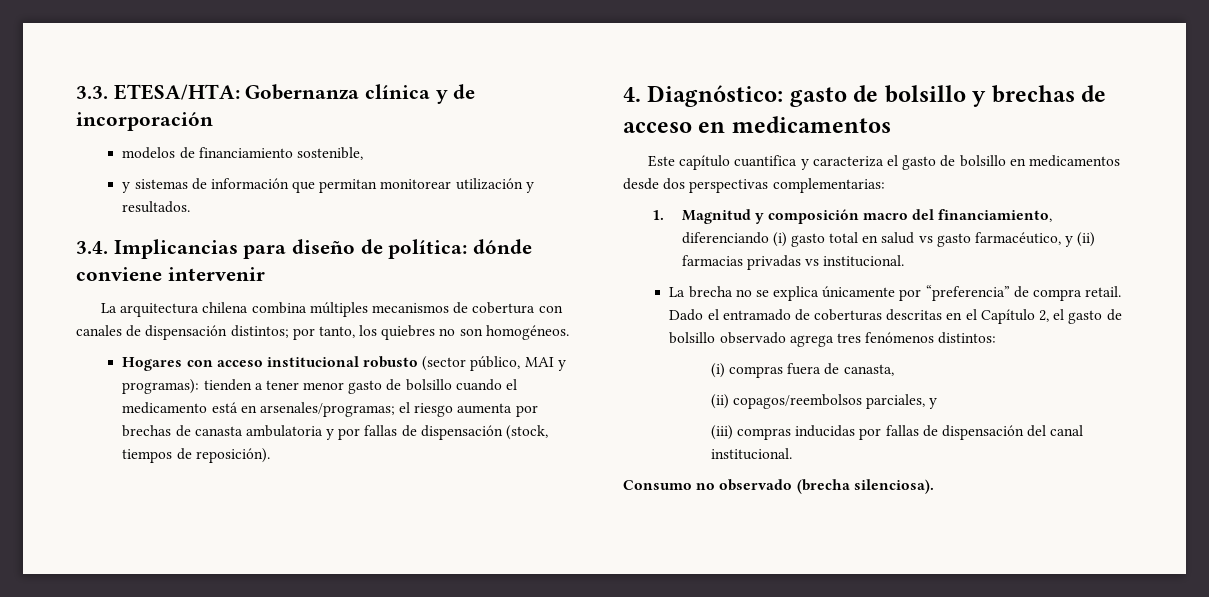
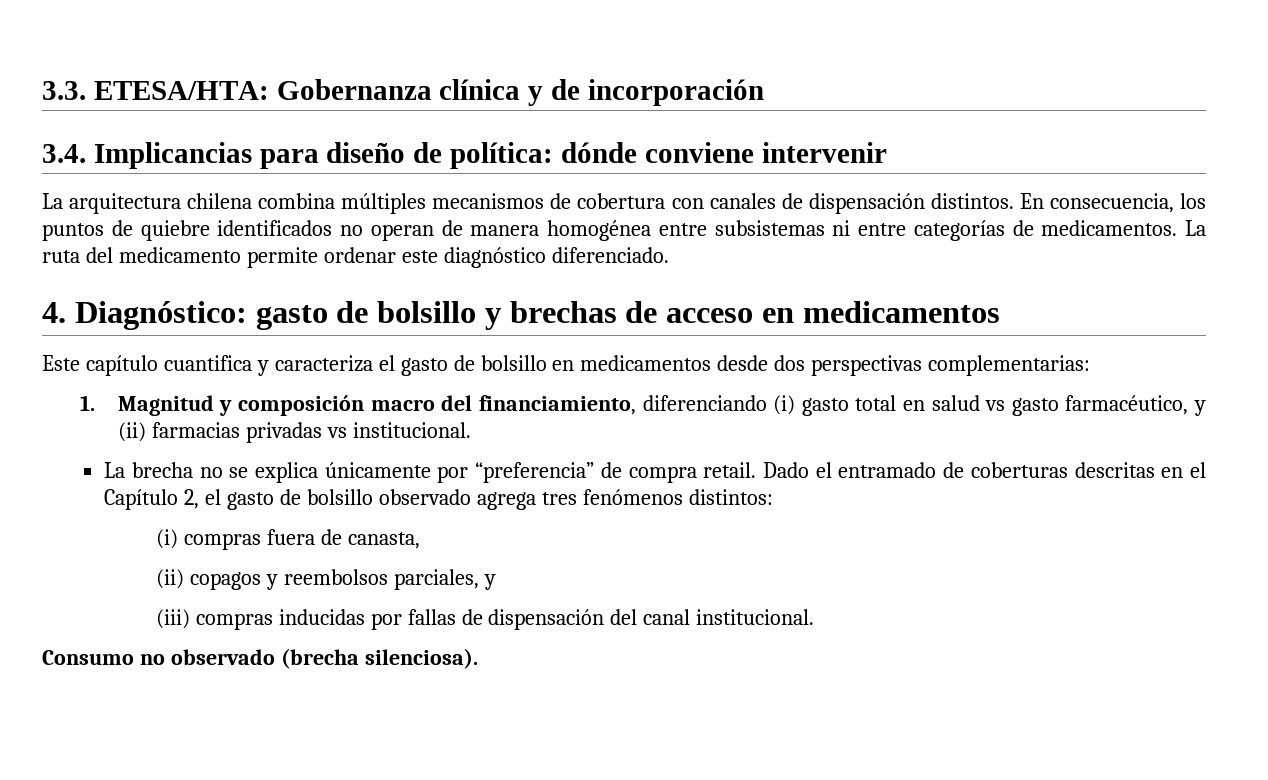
[122,147,363,160] [122,178,534,193] [122,201,191,213] // modelos de financiamiento sostenible, // y sistemas de información que permitan monitorear utilización y resultados. -> (764, 92) none
[230,325,569,340] [122,356,566,371] [122,379,517,394] [122,402,538,417] [122,425,548,440] [122,448,270,463] distintos; por tanto, los quiebres no son homogéneos. // Hogares con acceso institucional robusto (sector público, MAI y programas): tienden a tener menor gasto de bolsillo cuando el medicamento está en arsenales/programas; el riesgo aumenta por brechas de canasta ambulatoria y por fallas de dispensación (stock, tiempos de reposición). -> [930,193,1207,213] [42,220,1206,241] [42,247,669,268] distintos. En consecuencia, los puntos de quiebre identificados no operan de manera homogénea entre subsistemas ni entre categorías de medicamentos. La ruta del medicamento permite ordenar este diagnóstico diferenciado.
[732,394,862,409] copagos/reembolsos -> [189,569,388,590] copagos y reembolsos

